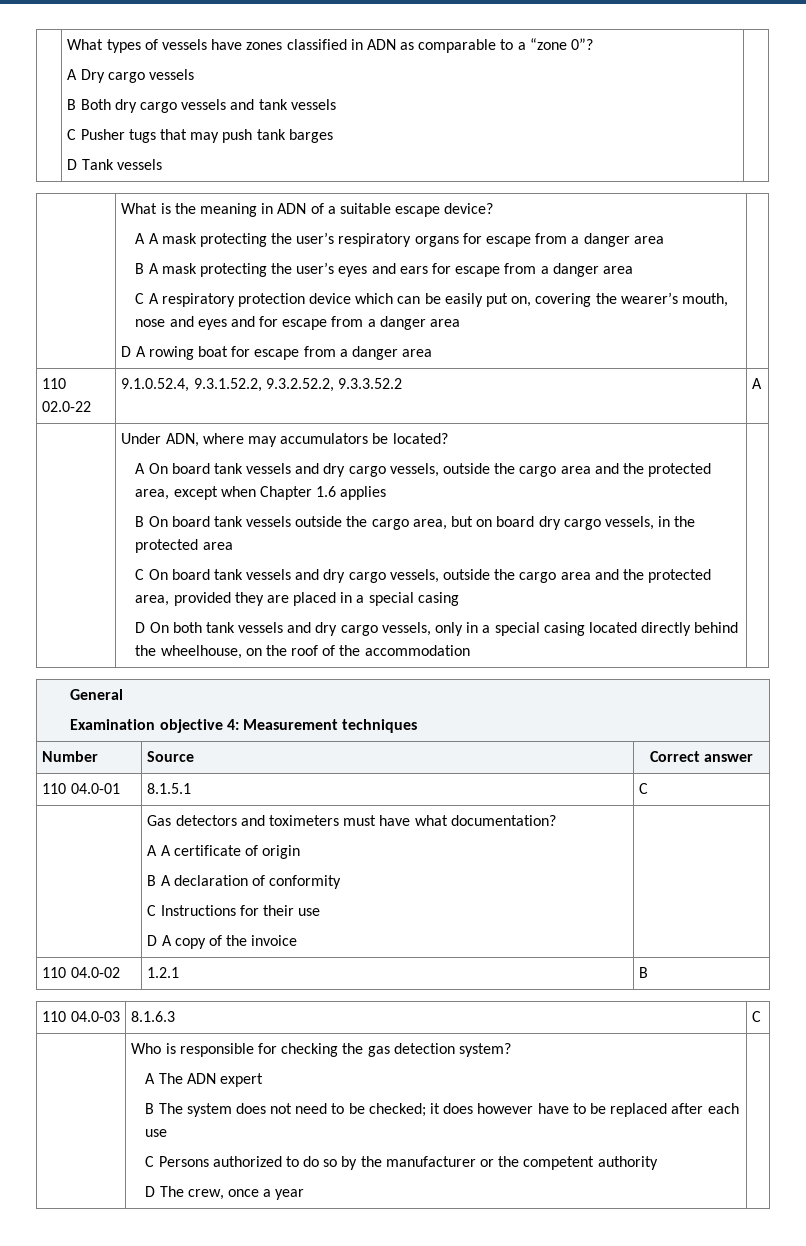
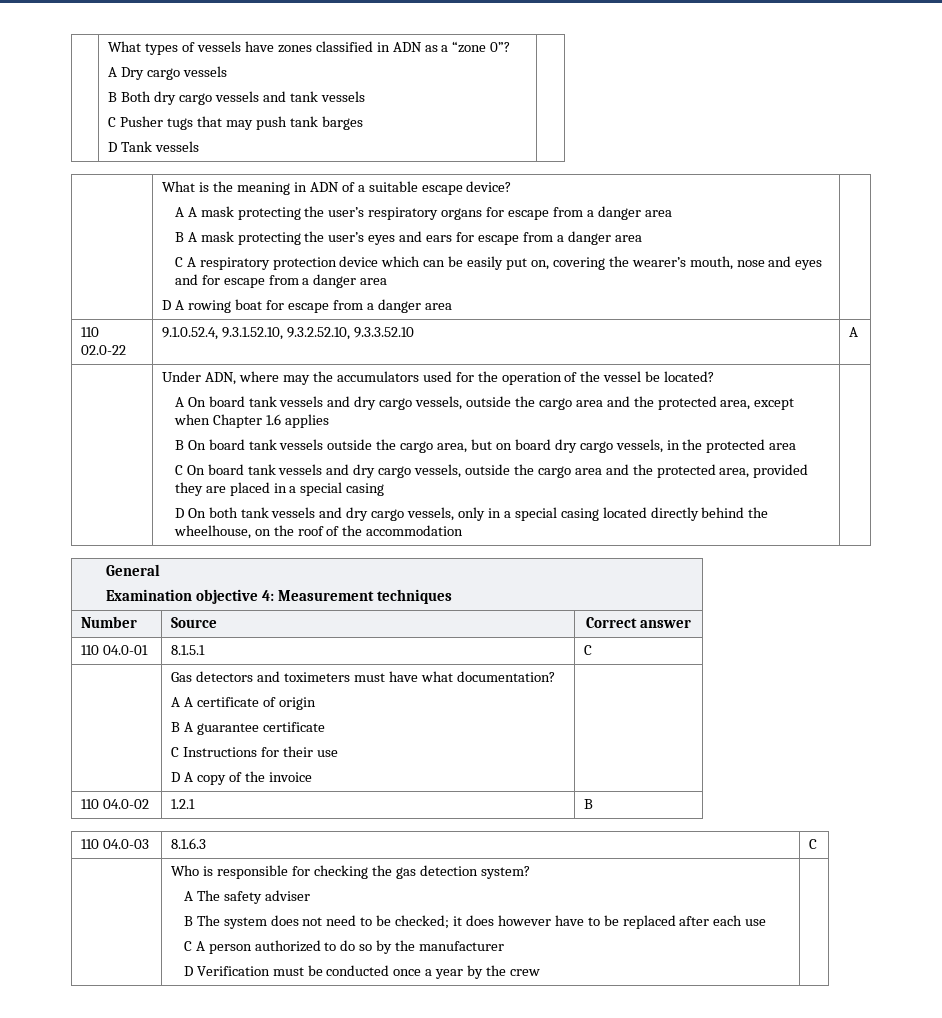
[418,39,514,53] comparable to -> (438, 48) none
[193,378,402,392] 9.3.1.52.2, 9.3.2.52.2, 9.3.3.52.2 -> [222,327,415,340] 9.3.1.52.10, 9.3.2.52.10, 9.3.3.52.10
[280,433,369,444] accumulators -> [312,371,642,385] the accumulators used for the operation of the vessel
[173,875,342,889] declaration of conformity -> [197,722,326,735] guarantee certificate
[186,1073,263,1087] ADN expert -> [223,890,310,904] safety adviser
[158,1156,209,1167] Persons -> [195,941,252,954] A person
[480,1156,658,1170] [145,1186,224,1200] or the competent authority // D The crew, -> [183,965,390,976] // D Verification must be conducted
(305, 1194) none -> [467,965,540,979] by the crew

